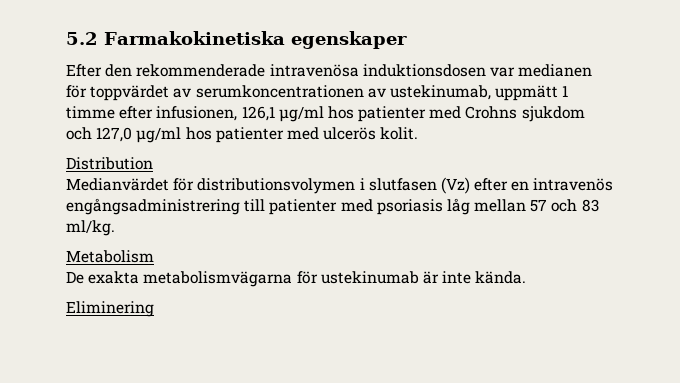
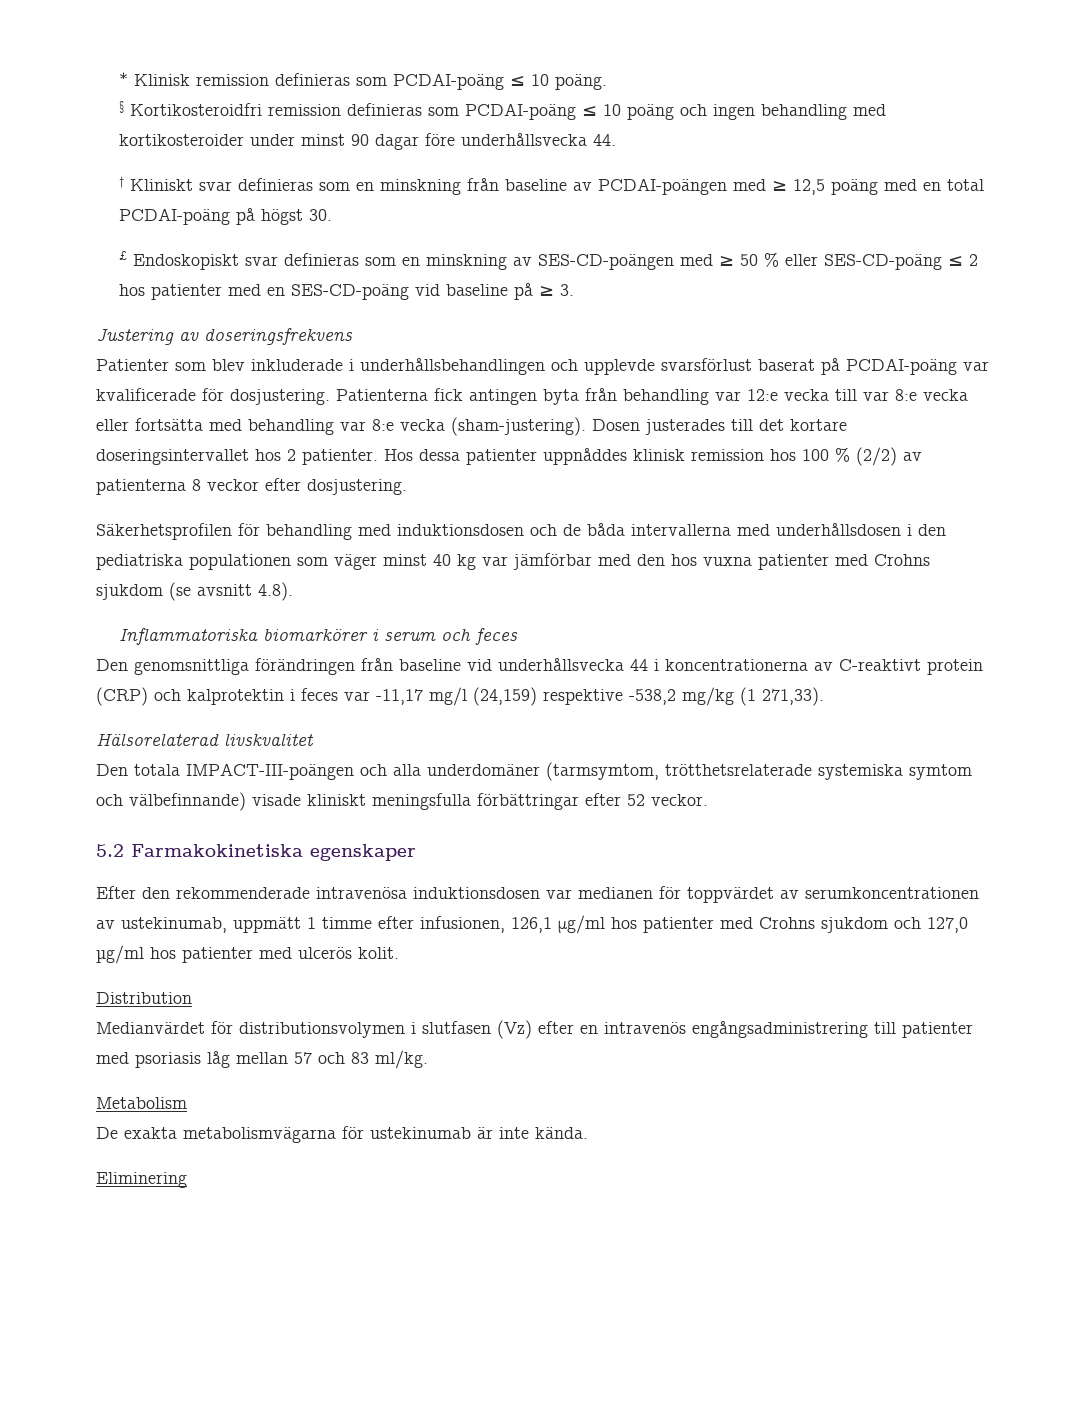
(66, 38) none -> [118,72,607,90] [118,101,886,120] [118,133,616,150] [118,176,984,195] [118,208,332,225] [118,251,978,270] [118,283,574,300] [96,328,353,345] [96,358,989,375] [96,388,968,405] [96,417,847,436] [96,447,922,466] [96,478,407,495] [96,523,946,540] [96,553,930,570] [96,582,293,601] [118,628,518,645] [96,658,983,675] [96,687,824,706] [96,733,314,746] [96,762,972,781] [96,792,708,811] * Klinisk remission definieras som PCDAI-poäng ≤ 10 poäng. // § Kortikosteroidfri remission definieras som PCDAI-poäng ≤ 10 poäng och ingen behandling med kortikosteroider under minst 90 dagar före underhållsvecka 44. // † Kliniskt svar definieras som en minskning från baseline av PCDAI-poängen med ≥ 12,5 poäng med en total PCDAI-poäng på högst 30. // £ Endoskopiskt svar definieras som en minskning av SES-CD-poängen med ≥ 50 % eller SES-CD-poäng ≤ 2 hos patienter med en SES-CD-poäng vid baseline på ≥ 3. // Justering av doseringsfrekvens // Patienter som blev inkluderade i underhållsbehandlingen och upplevde svarsförlust baserat på PCDAI-poäng var kvalificerade för dosjustering. Patienterna fick antingen byta från behandling var 12:e vecka till var 8:e vecka eller fortsätta med behandling var 8:e vecka (sham-justering). Dosen justerades till det kortare doseringsintervallet hos 2 patienter. Hos dessa patienter uppnåddes klinisk remission hos 100 % (2/2) av patienterna 8 veckor efter dosjustering. // Säkerhetsprofilen för behandling med induktionsdosen och de båda intervallerna med underhållsdosen i den pediatriska populationen som väger minst 40 kg var jämförbar med den hos vuxna patienter med Crohns sjukdom (se avsnitt 4.8). // Inflammatoriska biomarkörer i serum och feces // Den genomsnittliga förändringen från baseline vid underhållsvecka 44 i koncentrationerna av C-reaktivt protein (CRP) och kalprotektin i feces var -11,17 mg/l (24,159) respektive -538,2 mg/kg (1 271,33). // Hälsorelaterad livskvalitet // Den totala IMPACT-III-poängen och alla underdomäner (tarmsymtom, trötthetsrelaterade systemiska symtom och välbefinnande) visade kliniskt meningsfulla förbättringar efter 52 veckor. //

